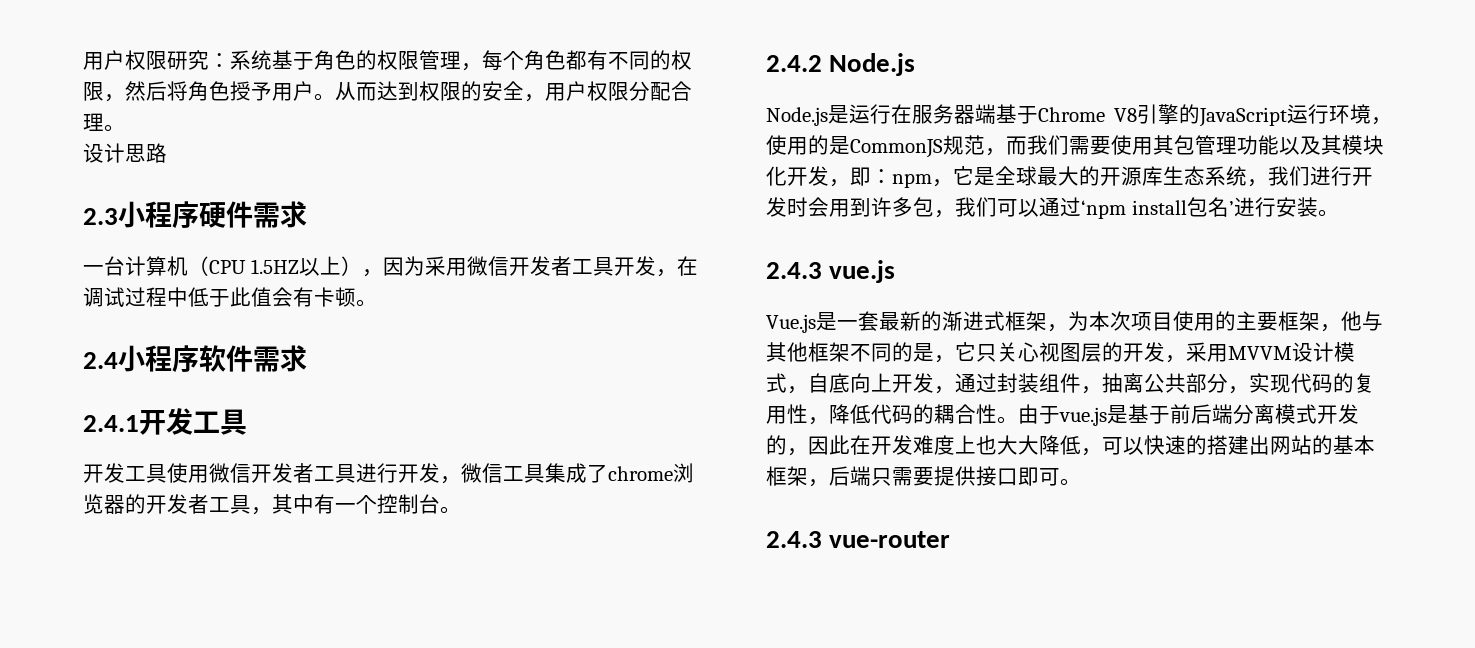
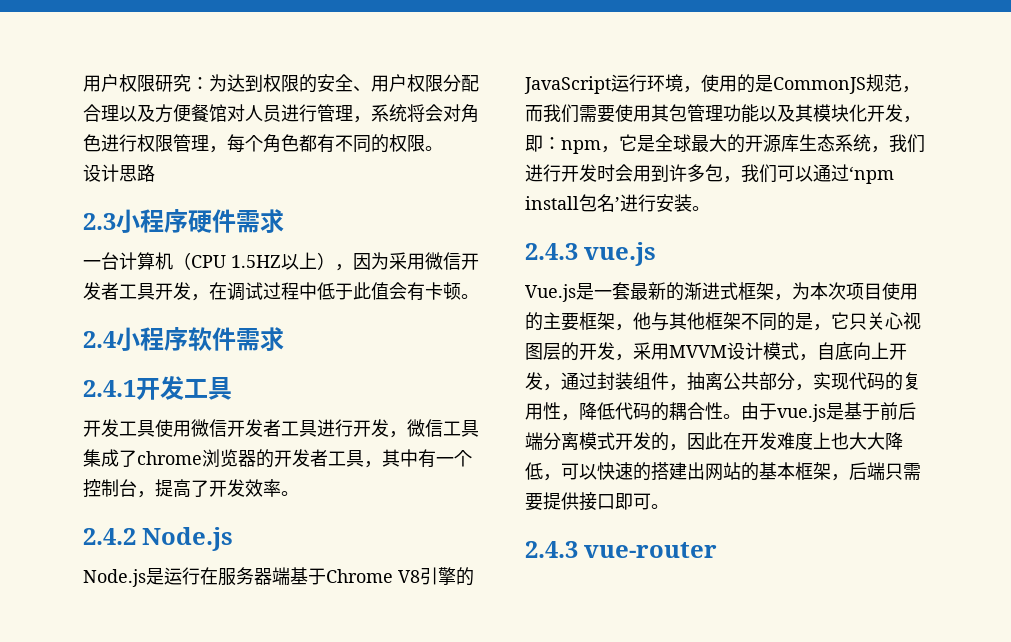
[230,50,377,70] 系统基于角色的 -> [209,74,479,93] [83,104,479,123] [83,134,137,152] 为达到权限的安全、用户权限分配合理以及方便餐馆对人员进行管理，系统将会对角色进行
[104,81,692,102] [83,113,104,131] ，然后将角色授予用户。从而达到权限的安全，用户权限分配合理 -> (425, 143) none
(440, 504) none -> [137,479,281,498] ，提高了开发效率

